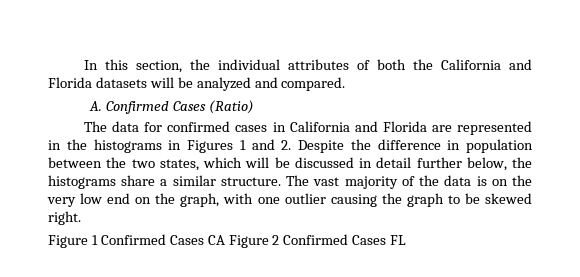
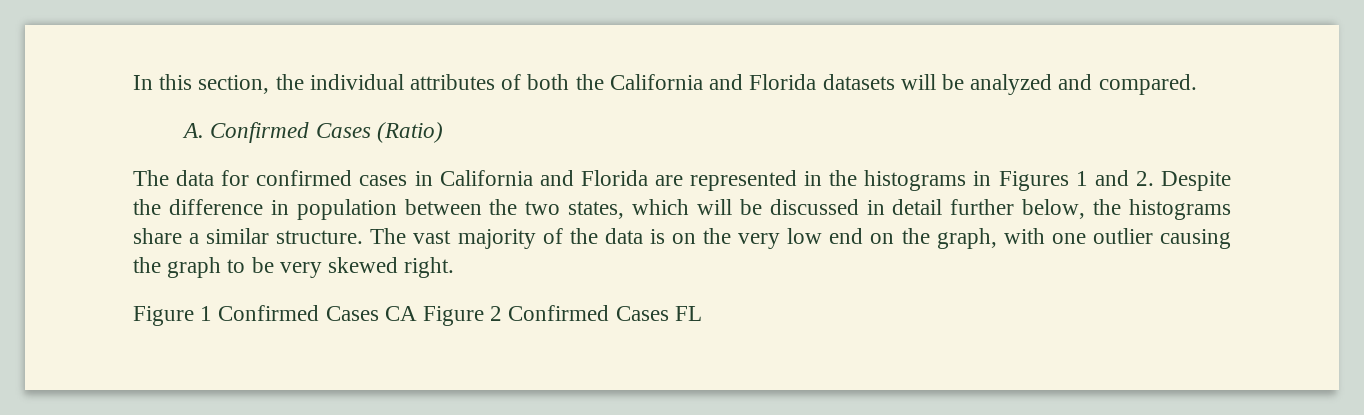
(480, 198) none -> [279,262,322,278] very

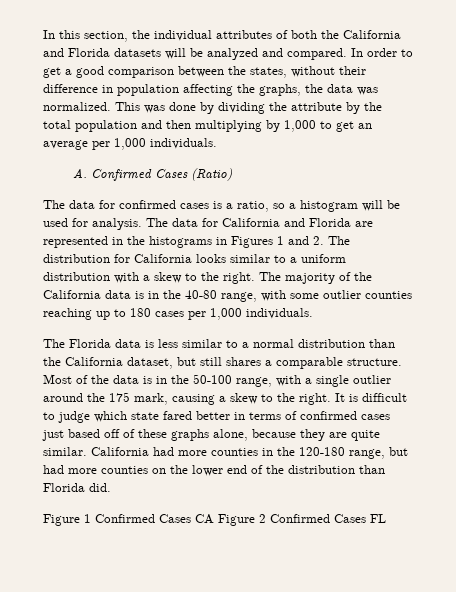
(1197, 84) none -> [351,48,413,57] [43,66,366,78] [43,84,378,96] [43,102,382,114] [43,120,372,132] [43,138,217,150] In order to get a good comparison between the states, without their difference in population affecting the graphs, the data was normalized. This was done by dividing the attribute by the total population and then multiplying by 1,000 to get an average per 1,000 individuals.
[414,171,433,186] in -> [213,200,400,212] [43,218,218,230] is a ratio, so a histogram will be used for analysis. The data for
[1160,171,1231,191] [133,199,1231,220] [133,228,1232,249] [133,257,455,278] Despite the difference in population between the two states, which will be discussed in detail further below, the histograms share a similar structure. The vast majority of the data is on the very low end on the graph, with one outlier causing the graph to be very skewed right. -> [328,236,350,245] [43,254,346,263] [43,272,372,284] [43,290,412,302] [43,308,313,320] [43,339,395,348] [43,357,402,369] [43,374,391,387] [43,392,407,405] [43,411,390,423] [42,429,380,441] [43,447,408,459] [43,465,385,476] [43,483,111,492] The distribution for California looks similar to a uniform distribution with a skew to the right. The majority of the California data is in the 40-80 range, with some outlier counties reaching up to 180 cases per 1,000 individuals. // The Florida data is less similar to a normal distribution than the California dataset, but still shares a comparable structure. Most of the data is in the 50-100 range, with a single outlier around the 175 mark, causing a skew to the right. It is difficult to judge which state fared better in terms of confirmed cases just based off of these graphs alone, because they are quite similar. California had more counties in the 120-180 range, but had more counties on the lower end of the distribution than Florida did.

